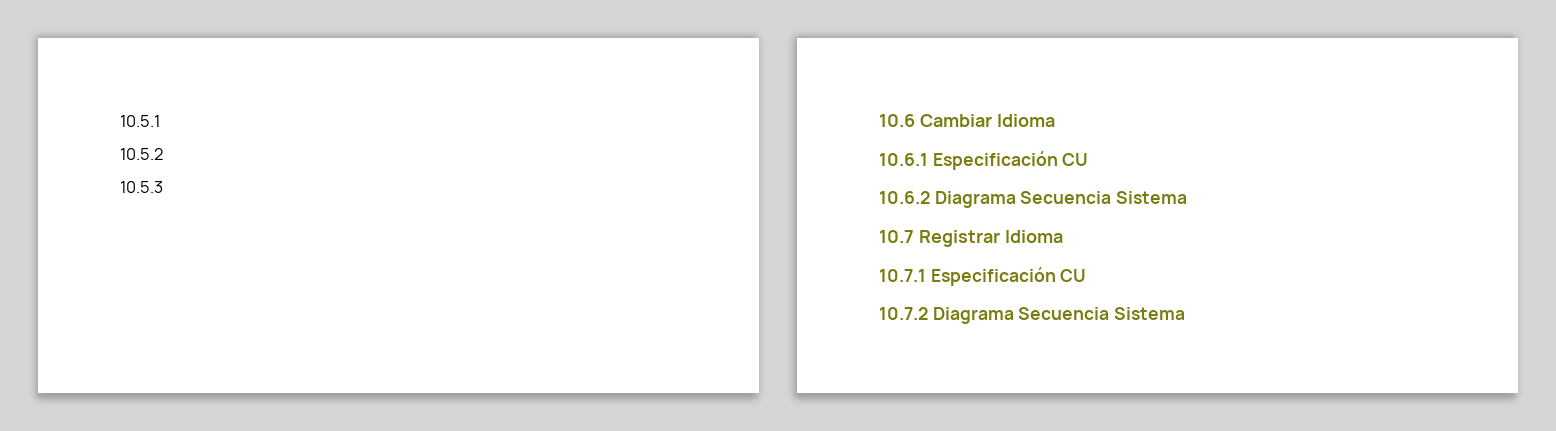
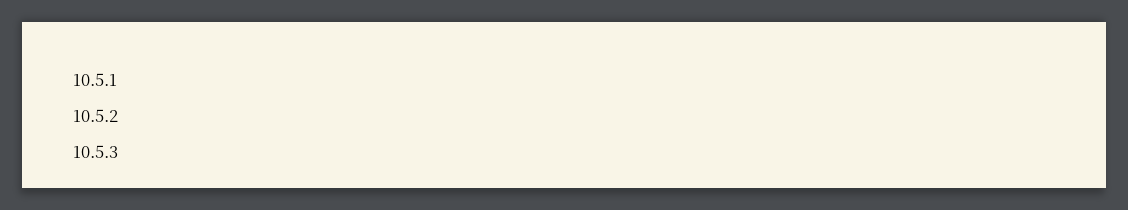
[879,114,1055,127] [879,151,1089,170] [879,191,1188,208] [879,230,1063,247] [879,267,1087,286] [879,307,1186,324] // 10.6 Cambiar Idioma // 10.6.1 Especificación CU // 10.6.2 Diagrama Secuencia Sistema // 10.7 Registrar Idioma // 10.7.1 Especificación CU // 10.7.2 Diagrama Secuencia Sistema -> (118, 151) none

